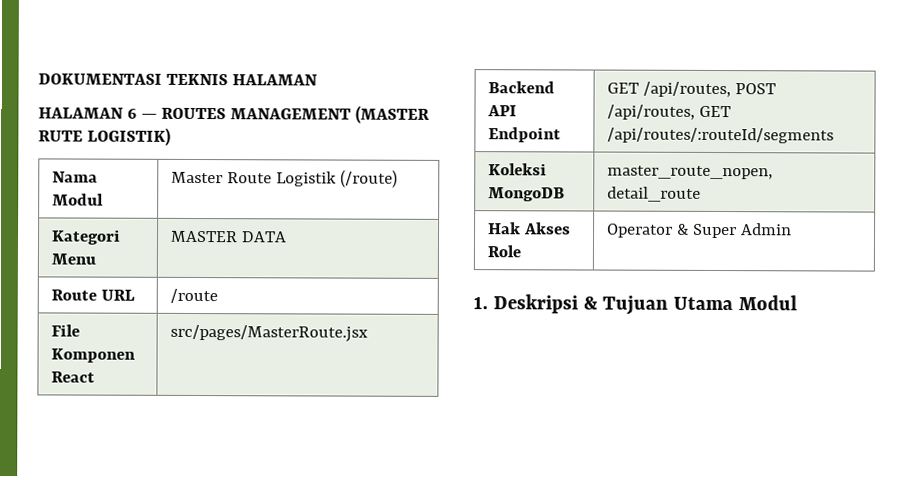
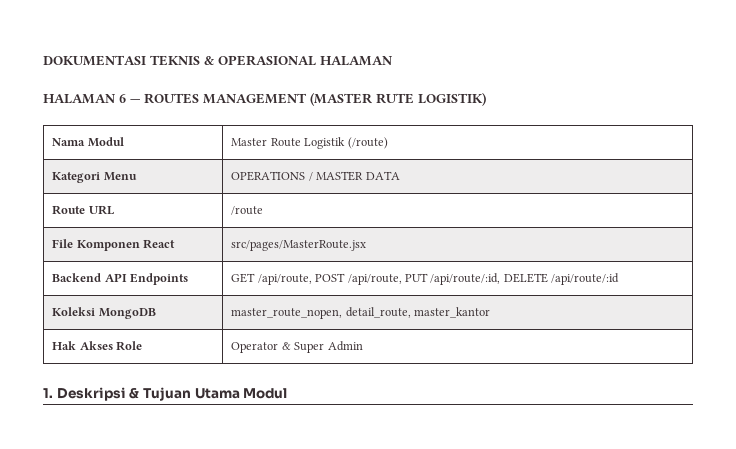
(228, 79) none -> [204,55,316,66] & OPERASIONAL
(96, 259) none -> [231,171,313,181] OPERATIONS /
[487,127,561,143] [606,81,776,98] [606,104,731,120] [606,127,834,144] Endpoint | GET /api/routes, POST /api/routes, GET /api/routes/:routeId/segments -> [130,273,189,285] [231,273,620,285] Endpoints | GET /api/route, POST /api/route, PUT /api/route/:id, DELETE /api/route/:id
[606,186,701,202] detail_route -> [345,307,491,318] detail_route, master_kantor

